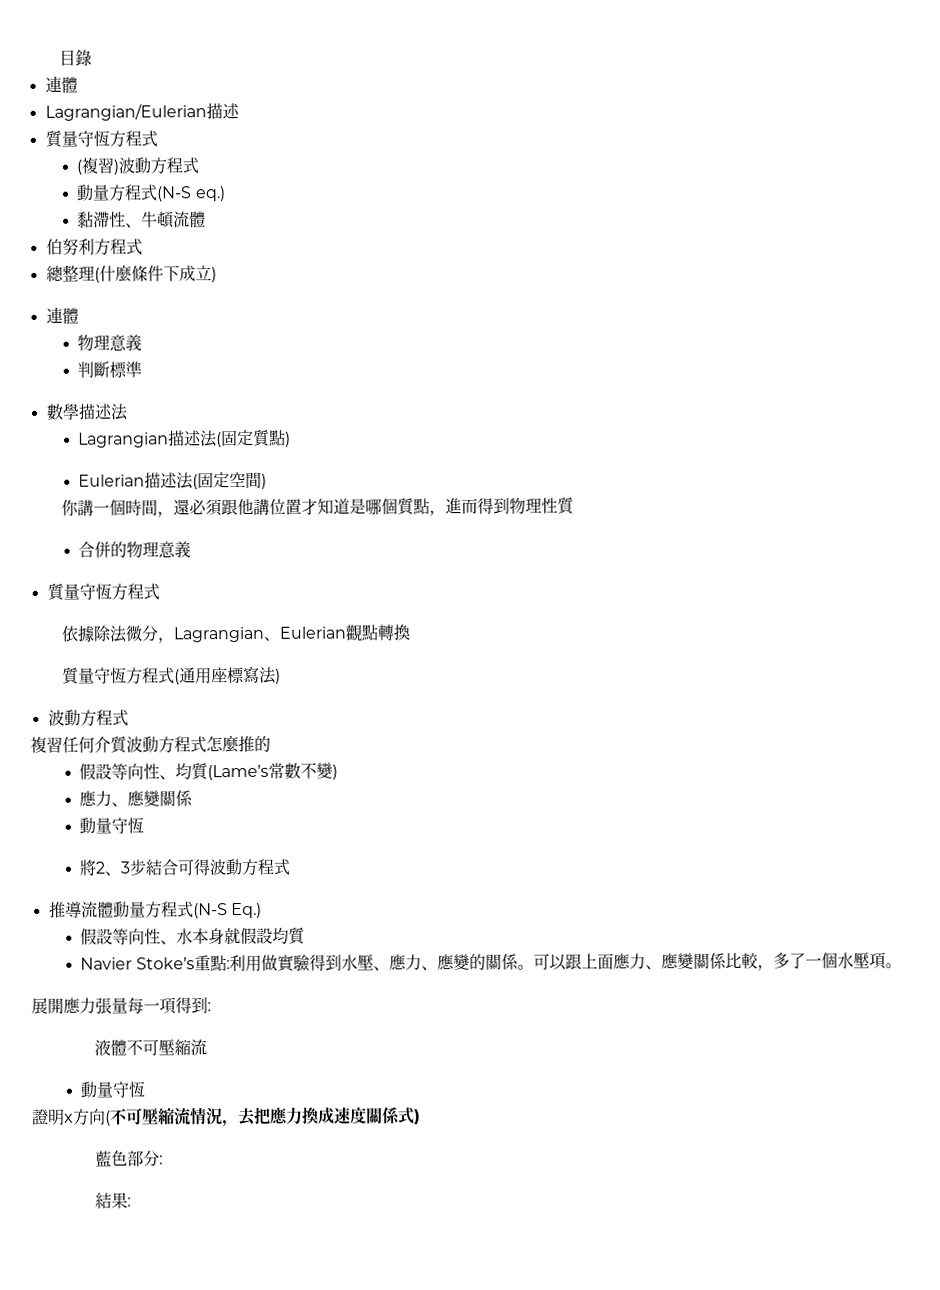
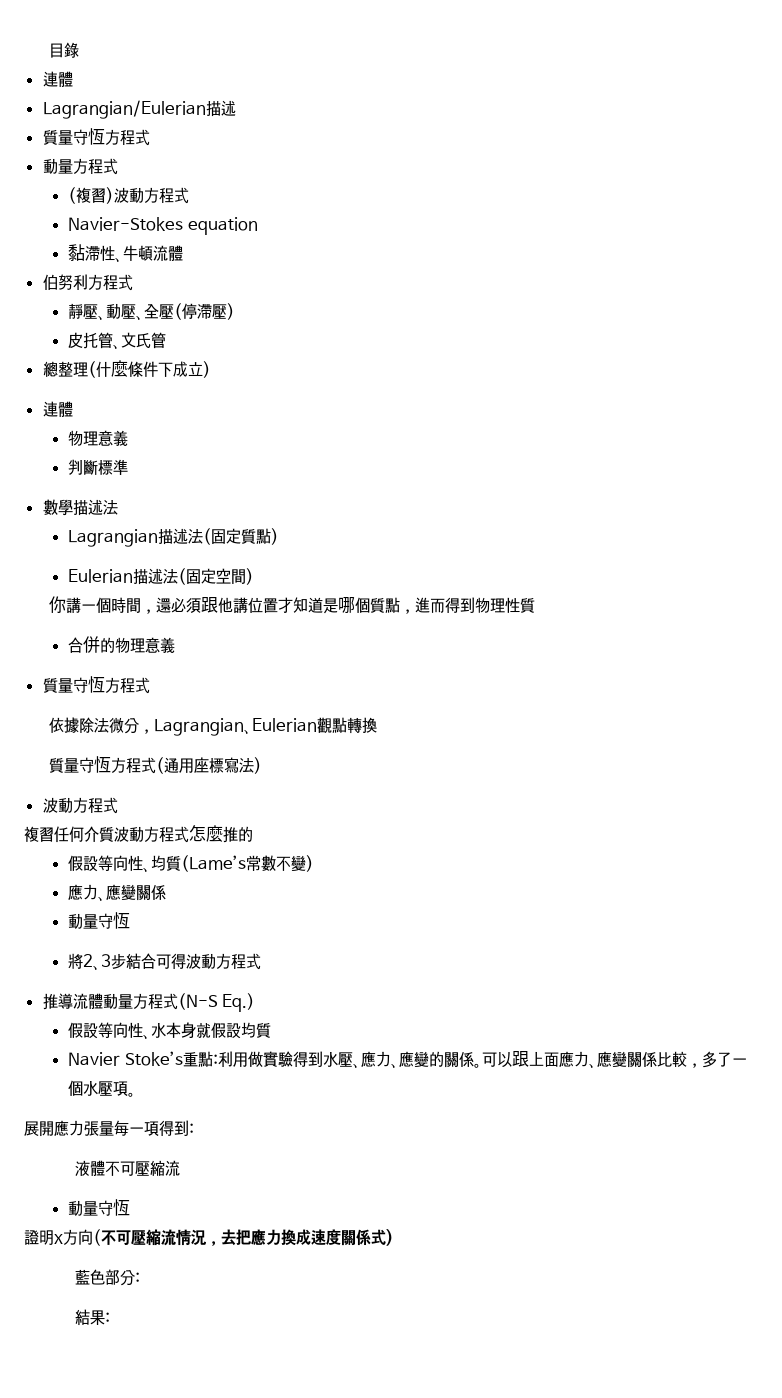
(158, 138) none -> [42,158,118,175] // 動量方程式
[76,184,226,202] 動量方程式(N-S eq.) -> [68,217,258,235] Navier-Stokes equation
(143, 246) none -> [68,303,236,321] [68,332,167,350] // 靜壓、動壓、全壓(停滯壓) // 皮托管、文氏管

